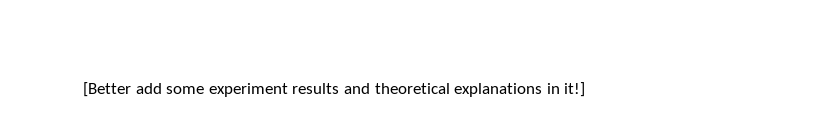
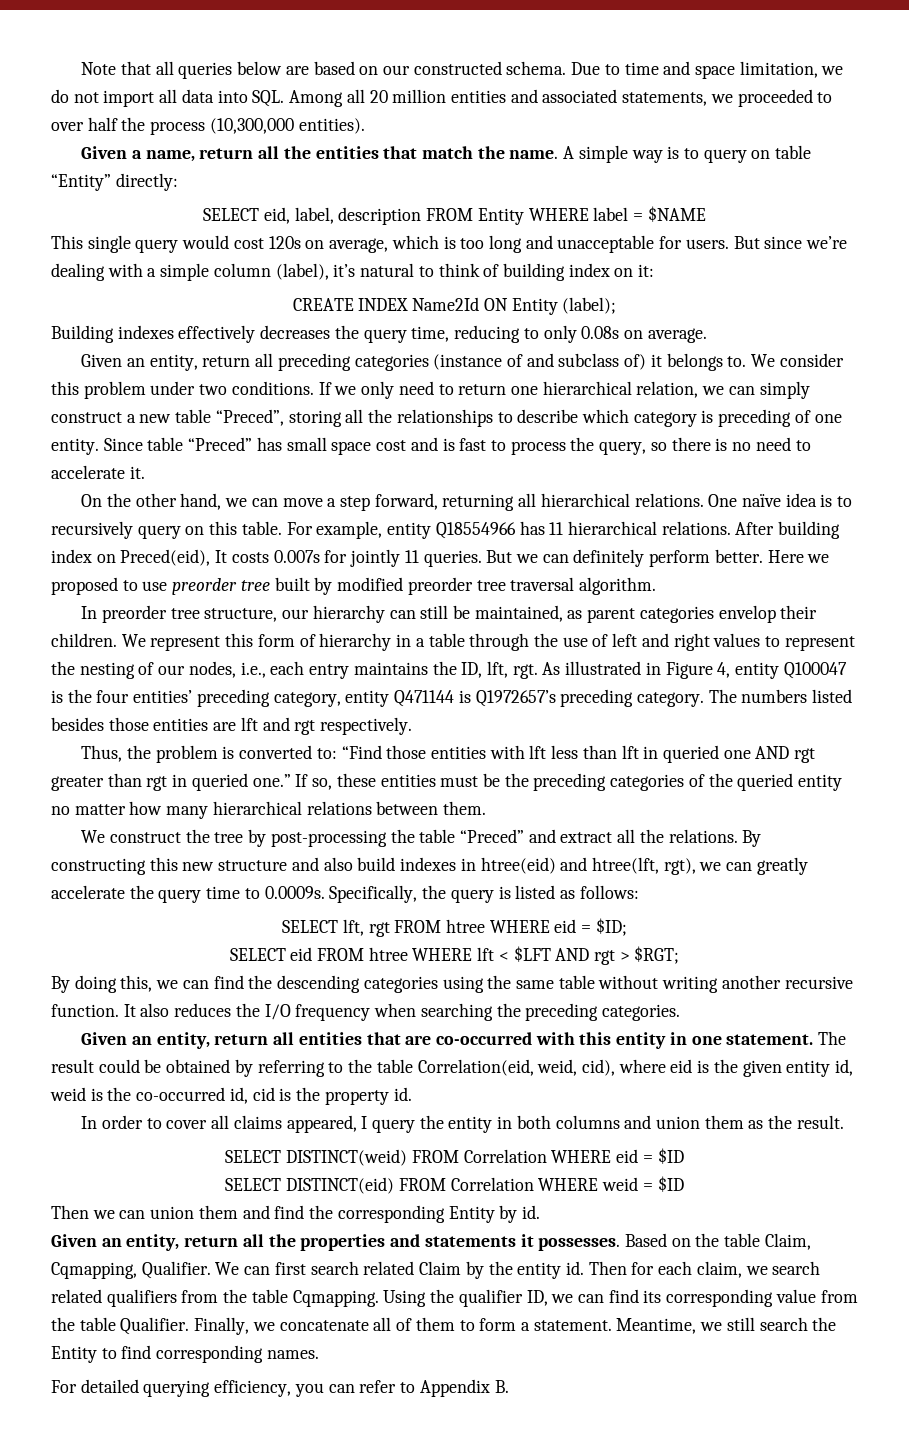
[83,82,586,97] [Better add some experiment results and theoretical explanations in it!] -> [81,61,844,79] [51,89,833,107] [51,117,365,135] [81,145,812,163] [51,173,178,191] [203,206,706,225] [51,235,848,253] [51,263,655,281] [292,297,617,315] [51,325,707,343] [81,353,844,371] [51,381,810,399] [51,409,842,427] [51,437,811,455] [51,465,145,479] [81,493,853,511] [51,521,841,539] [51,549,830,567] [51,577,656,595] [81,605,818,623] [51,633,855,651] [51,661,847,679] [51,689,853,707] [51,717,413,735] [81,745,816,763] [51,773,843,791] [51,801,487,819] [81,829,762,847] [51,857,808,875] [51,885,639,903] [282,918,627,937] [229,946,680,965] [51,975,853,993] [51,1003,680,1021] [81,1031,847,1049] [51,1059,854,1077] [50,1087,412,1105] [81,1115,844,1133] [225,1148,684,1166] [225,1176,684,1194] [51,1205,540,1223] [51,1233,811,1251] [51,1261,821,1279] [51,1289,858,1307] [51,1317,837,1335] [51,1345,319,1363] [51,1379,509,1397] Note that all queries below are based on our constructed schema. Due to time and space limitation, we do not import all data into SQL. Among all 20 million entities and associated statements, we proceeded to over half the process (10,300,000 entities). // Given a name, return all the entities that match the name. A simple way is to query on table “Entity” directly: // SELECT eid, label, description FROM Entity WHERE label = $NAME // This single query would cost 120s on average, which is too long and unacceptable for users. But since we’re dealing with a simple column (label), it’s natural to think of building index on it: // CREATE INDEX Name2Id ON Entity (label); // Building indexes effectively decreases the query time, reducing to only 0.08s on average. // Given an entity, return all preceding categories (instance of and subclass of) it belongs to. We consider this problem under two conditions. If we only need to return one hierarchical relation, we can simply construct a new table “Preced”, storing all the relationships to describe which category is preceding of one entity. Since table “Preced” has small space cost and is fast to process the query, so there is no need to accelerate it. // On the other hand, we can move a step forward, returning all hierarchical relations. One naïve idea is to recursively query on this table. For example, entity Q18554966 has 11 hierarchical relations. After building index on Preced(eid), It costs 0.007s for jointly 11 queries. But we can definitely perform better. Here we proposed to use preorder tree built by modified preorder tree traversal algorithm. // In preorder tree structure, our hierarchy can still be maintained, as parent categories envelop their children. We represent this form of hierarchy in a table through the use of left and right values to represent the nesting of our nodes, i.e., each entry maintains the ID, lft, rgt. As illustrated in Figure 4, entity Q100047 is the four entities’ preceding category, entity Q471144 is Q1972657’s preceding category. The numbers listed besides those entities are lft and rgt respectively. // Thus, the problem is converted to: “Find those entities with lft less than lft in queried one AND rgt greater than rgt in queried one.” If so, these entities must be the preceding categories of the queried entity no matter how many hierarchical relations between them. // We construct the tree by post-processing the table “Preced” and extract all the relations. By constructing this new structure and also build indexes in htree(eid) and htree(lft, rgt), we can greatly accelerate the query time to 0.0009s. Specifically, the query is listed as follows: // SELECT lft, rgt FROM htree WHERE eid = $ID; // SELECT eid FROM htree WHERE lft < $LFT AND rgt > $RGT; // By doing this, we can find the descending categories using the same table without writing another recursive function. It also reduces the I/O frequency when searching the preceding categories. // Given an entity, return all entities that are co-occurred with this entity in one statement. The result could be obtained by referring to the table Correlation(eid, weid, cid), where eid is the given entity id, weid is the co-occurred id, cid is the property id. // In order to cover all claims appeared, I query the entity in both columns and union them as the result. // SELECT DISTINCT(weid) FROM Correlation WHERE eid = $ID // SELECT DISTINCT(eid) FROM Correlation WHERE weid = $ID // Then we can union them and find the corresponding Entity by id. // Given an entity, return all the properties and statements it possesses. Based on the table Claim, Cqmapping, Qualifier. We can first search related Claim by the entity id. Then for each claim, we search related qualifiers from the table Cqmapping. Using the qualifier ID, we can find its corresponding value from the table Qualifier. Finally, we concatenate all of them to form a statement. Meantime, we still search the Entity to find corresponding names. // For detailed querying efficiency, you can refer to Appendix B.

